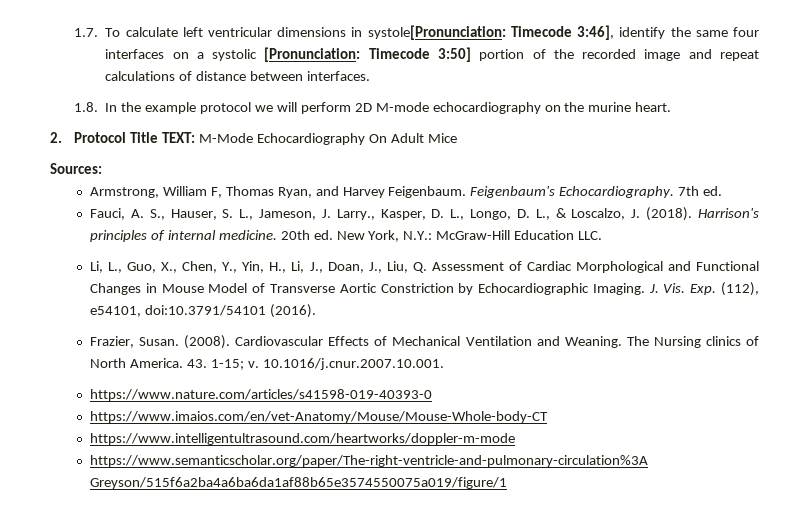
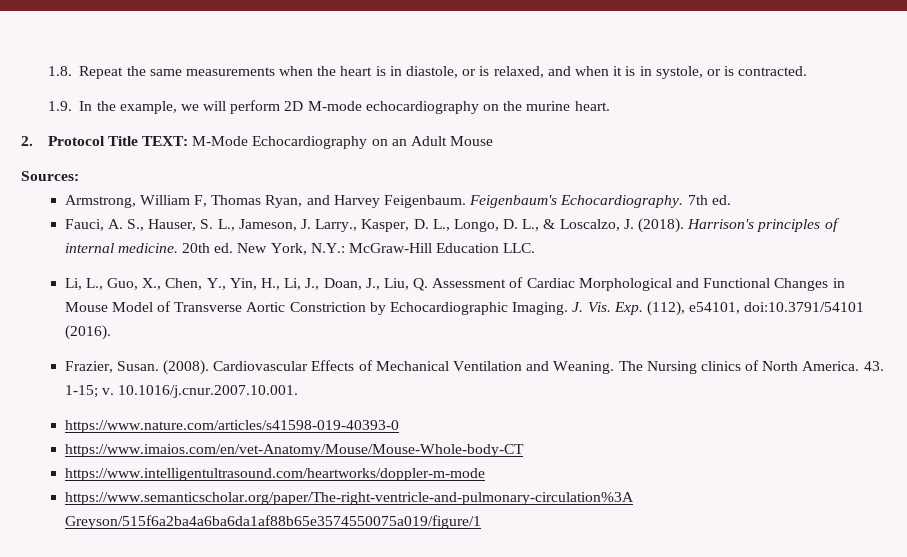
[74,25,760,40] [105,47,760,62] [105,71,371,81] [74,102,252,114] 1.7. To calculate left ventricular dimensions in systole[Pronunciation: Timecode 3:46], identify the same four interfaces on a systolic [Pronunciation: Timecode 3:50] portion of the recorded image and repeat calculations of distance between interfaces. // 1.8. In the example protocol -> [47,66,808,79] [47,101,177,114] 1.8. Repeat the same measurements when the heart is in diastole, or is relaxed, and when it is in systole, or is contracted. // 1.9. In the example,
[368,133,457,143] On Adult Mice -> [371,136,494,146] on an Adult Mouse

